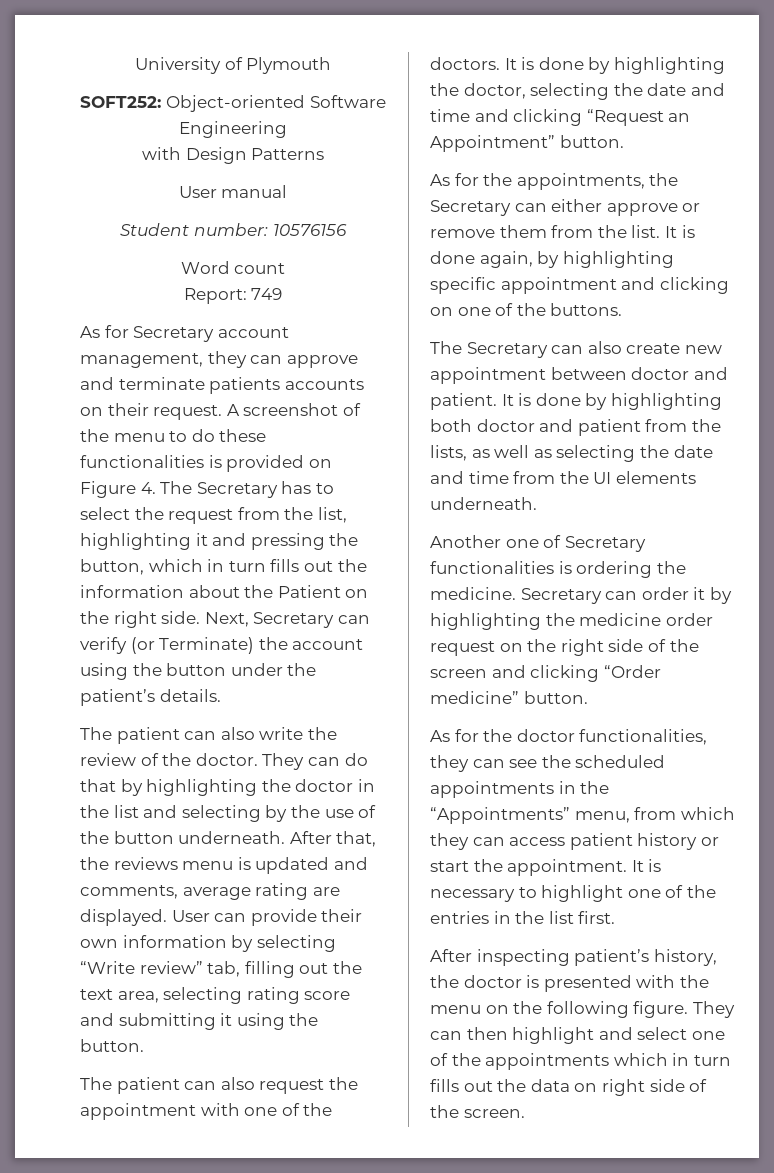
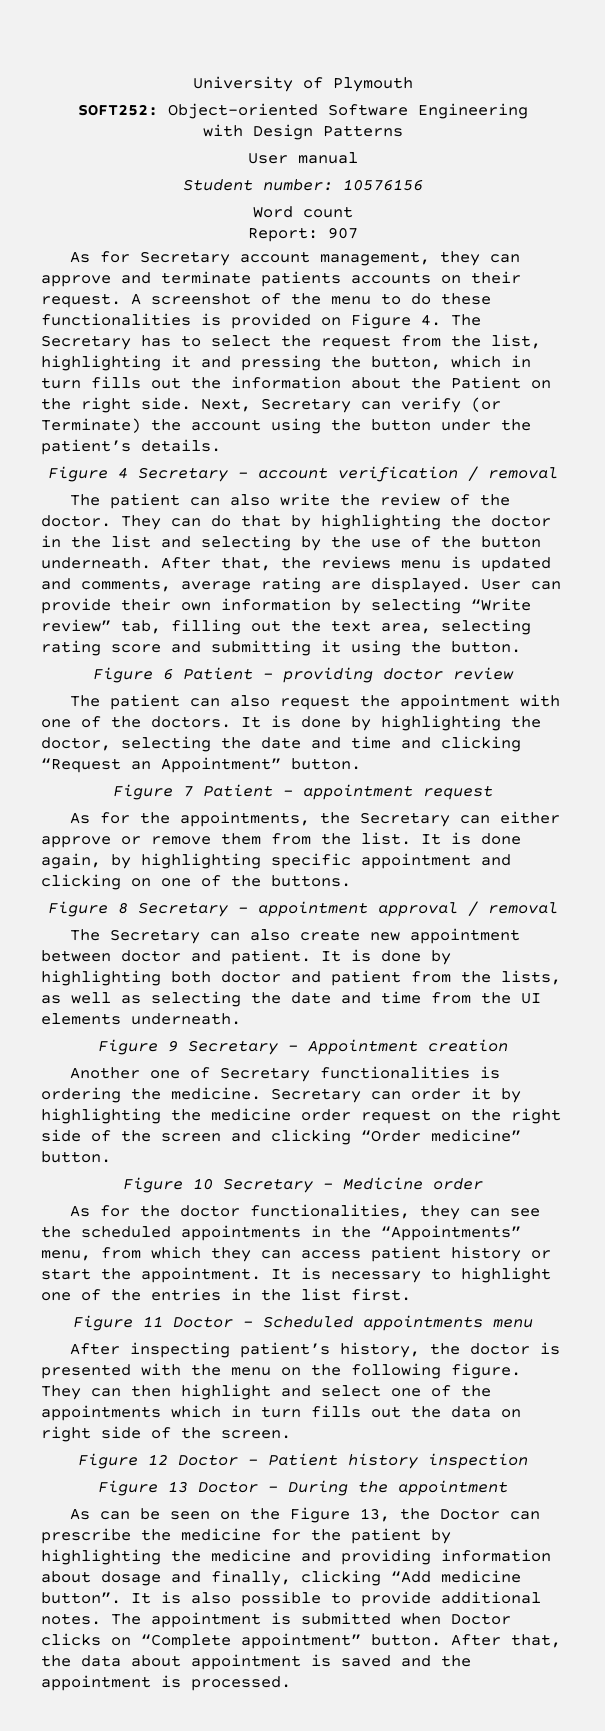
[251,288,283,300] 749 -> [327,227,358,239] 907
(221, 695) none -> [47,466,558,482] // Figure 4 Secretary - account verification / removal
(144, 1045) none -> [92,667,514,683] // Figure 6 Patient - providing doctor review
(624, 141) none -> [112,784,493,800] // Figure 7 Patient - appointment request
(623, 309) none -> [47,901,558,917] // Figure 8 Secretary - appointment approval / removal
(537, 503) none -> [97,1039,508,1055] // Figure 9 Secretary - Appointment creation
(588, 697) none -> [122,1177,483,1193] // Figure 10 Secretary - Medicine order
(616, 917) none -> [72,1315,533,1331] // Figure 11 Doctor - Scheduled appointments menu
(525, 1113) none -> [77,1453,528,1469] [97,1480,508,1496] [69,1507,540,1523] [41,1528,451,1544] [41,1549,551,1565] [41,1570,521,1586] [41,1591,541,1607] [41,1612,511,1628] [41,1633,561,1649] [41,1654,471,1670] [41,1675,291,1691] // Figure 12 Doctor - Patient history inspection // Figure 13 Doctor - During the appointment // As can be seen on the Figure 13, the Doctor can prescribe the medicine for the patient by highlighting the medicine and providing information about dosage and finally, clicking “Add medicine button”. It is also possible to provide additional notes. The appointment is submitted when Doctor clicks on “Complete appointment” button. After that, the data about appointment is saved and the appointment is processed.

